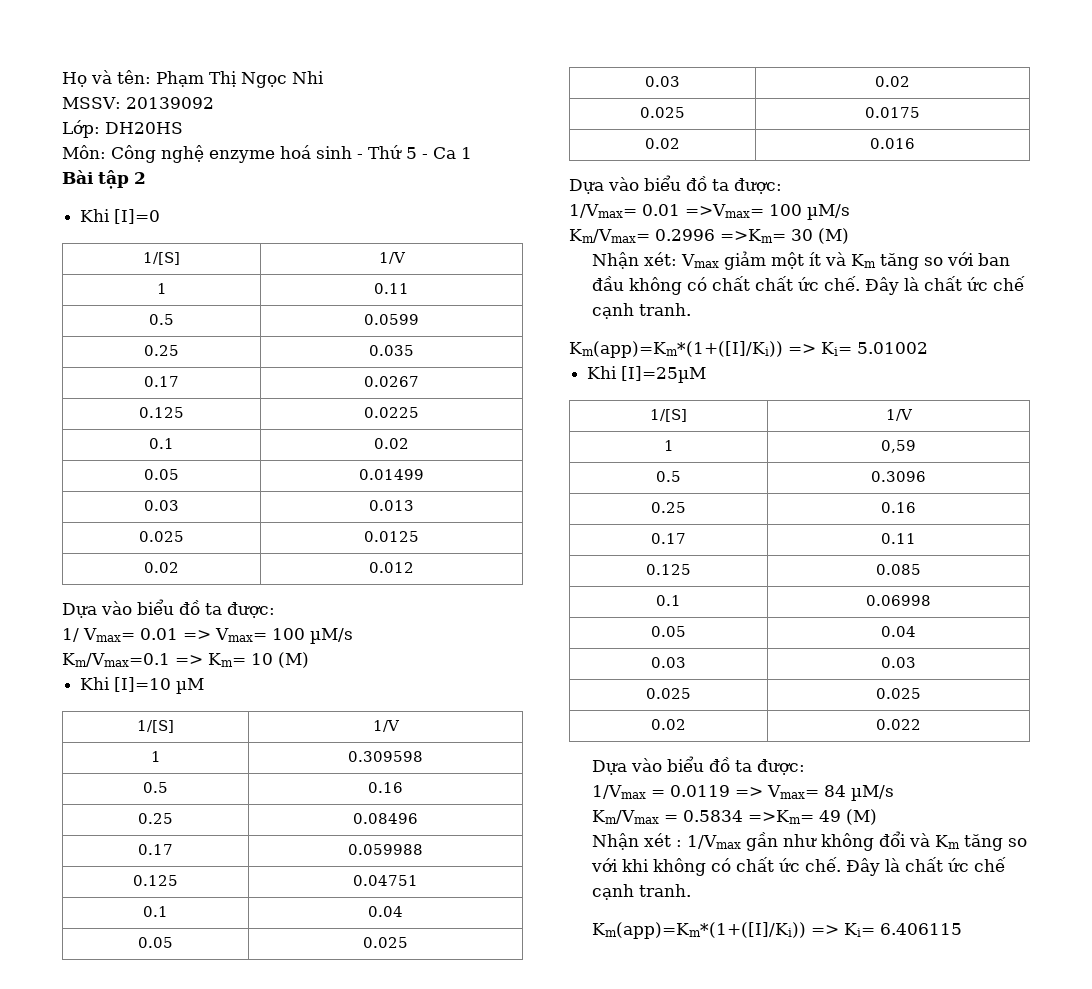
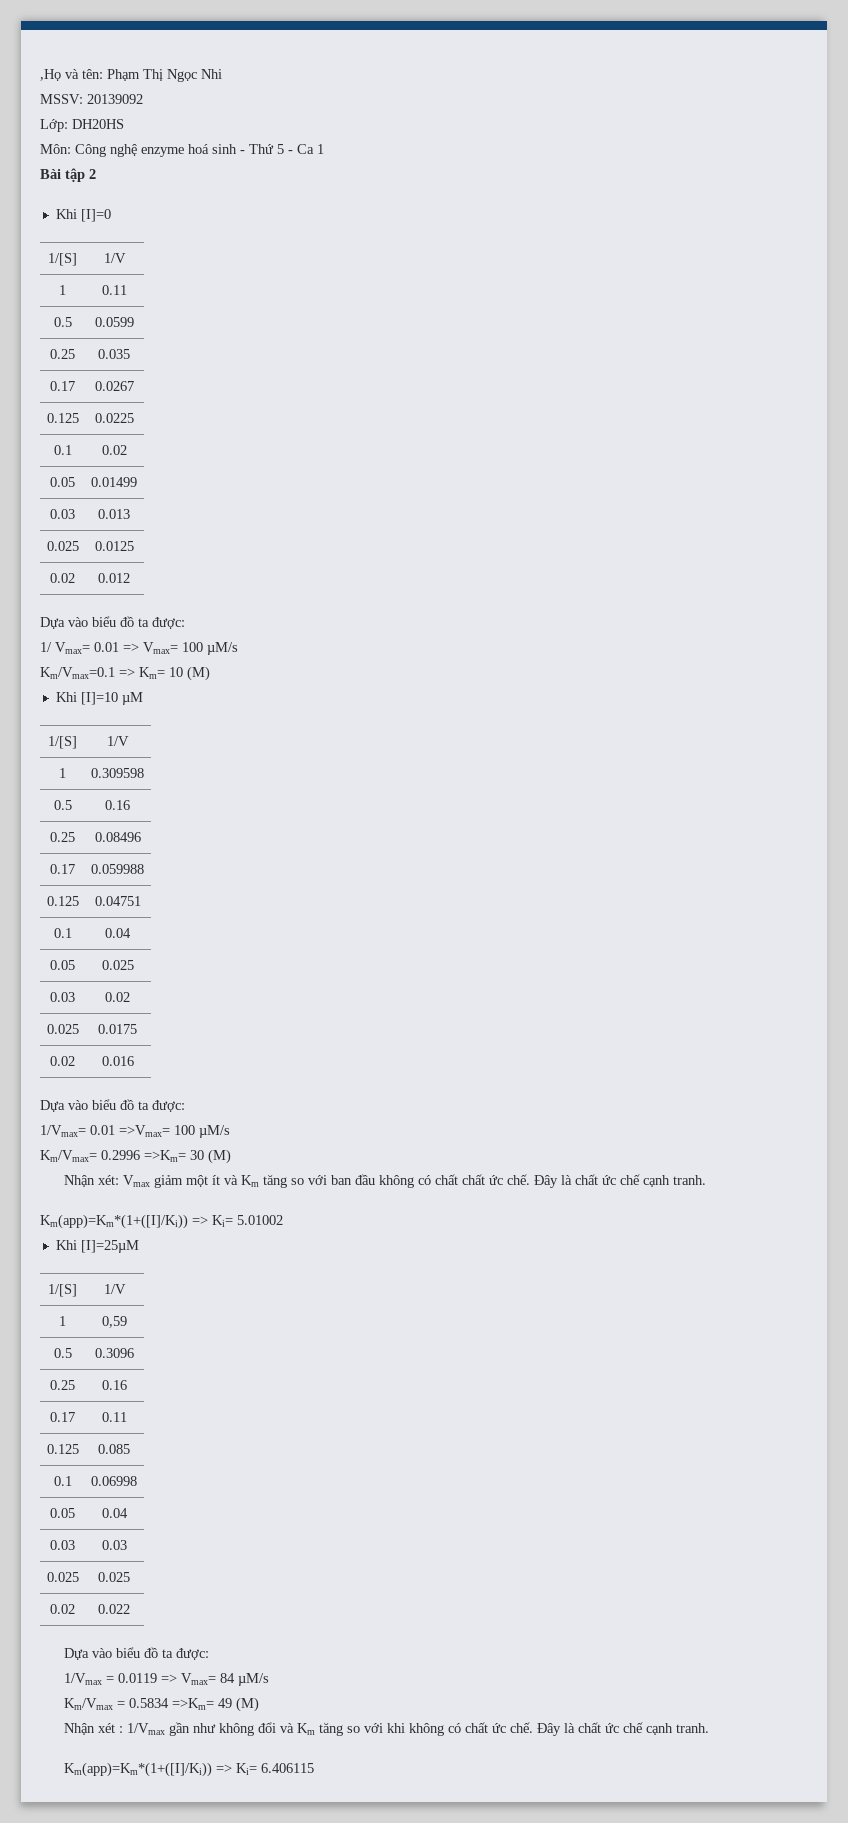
[62,72,87,87] Họ -> [40,69,61,81] ,Họ

